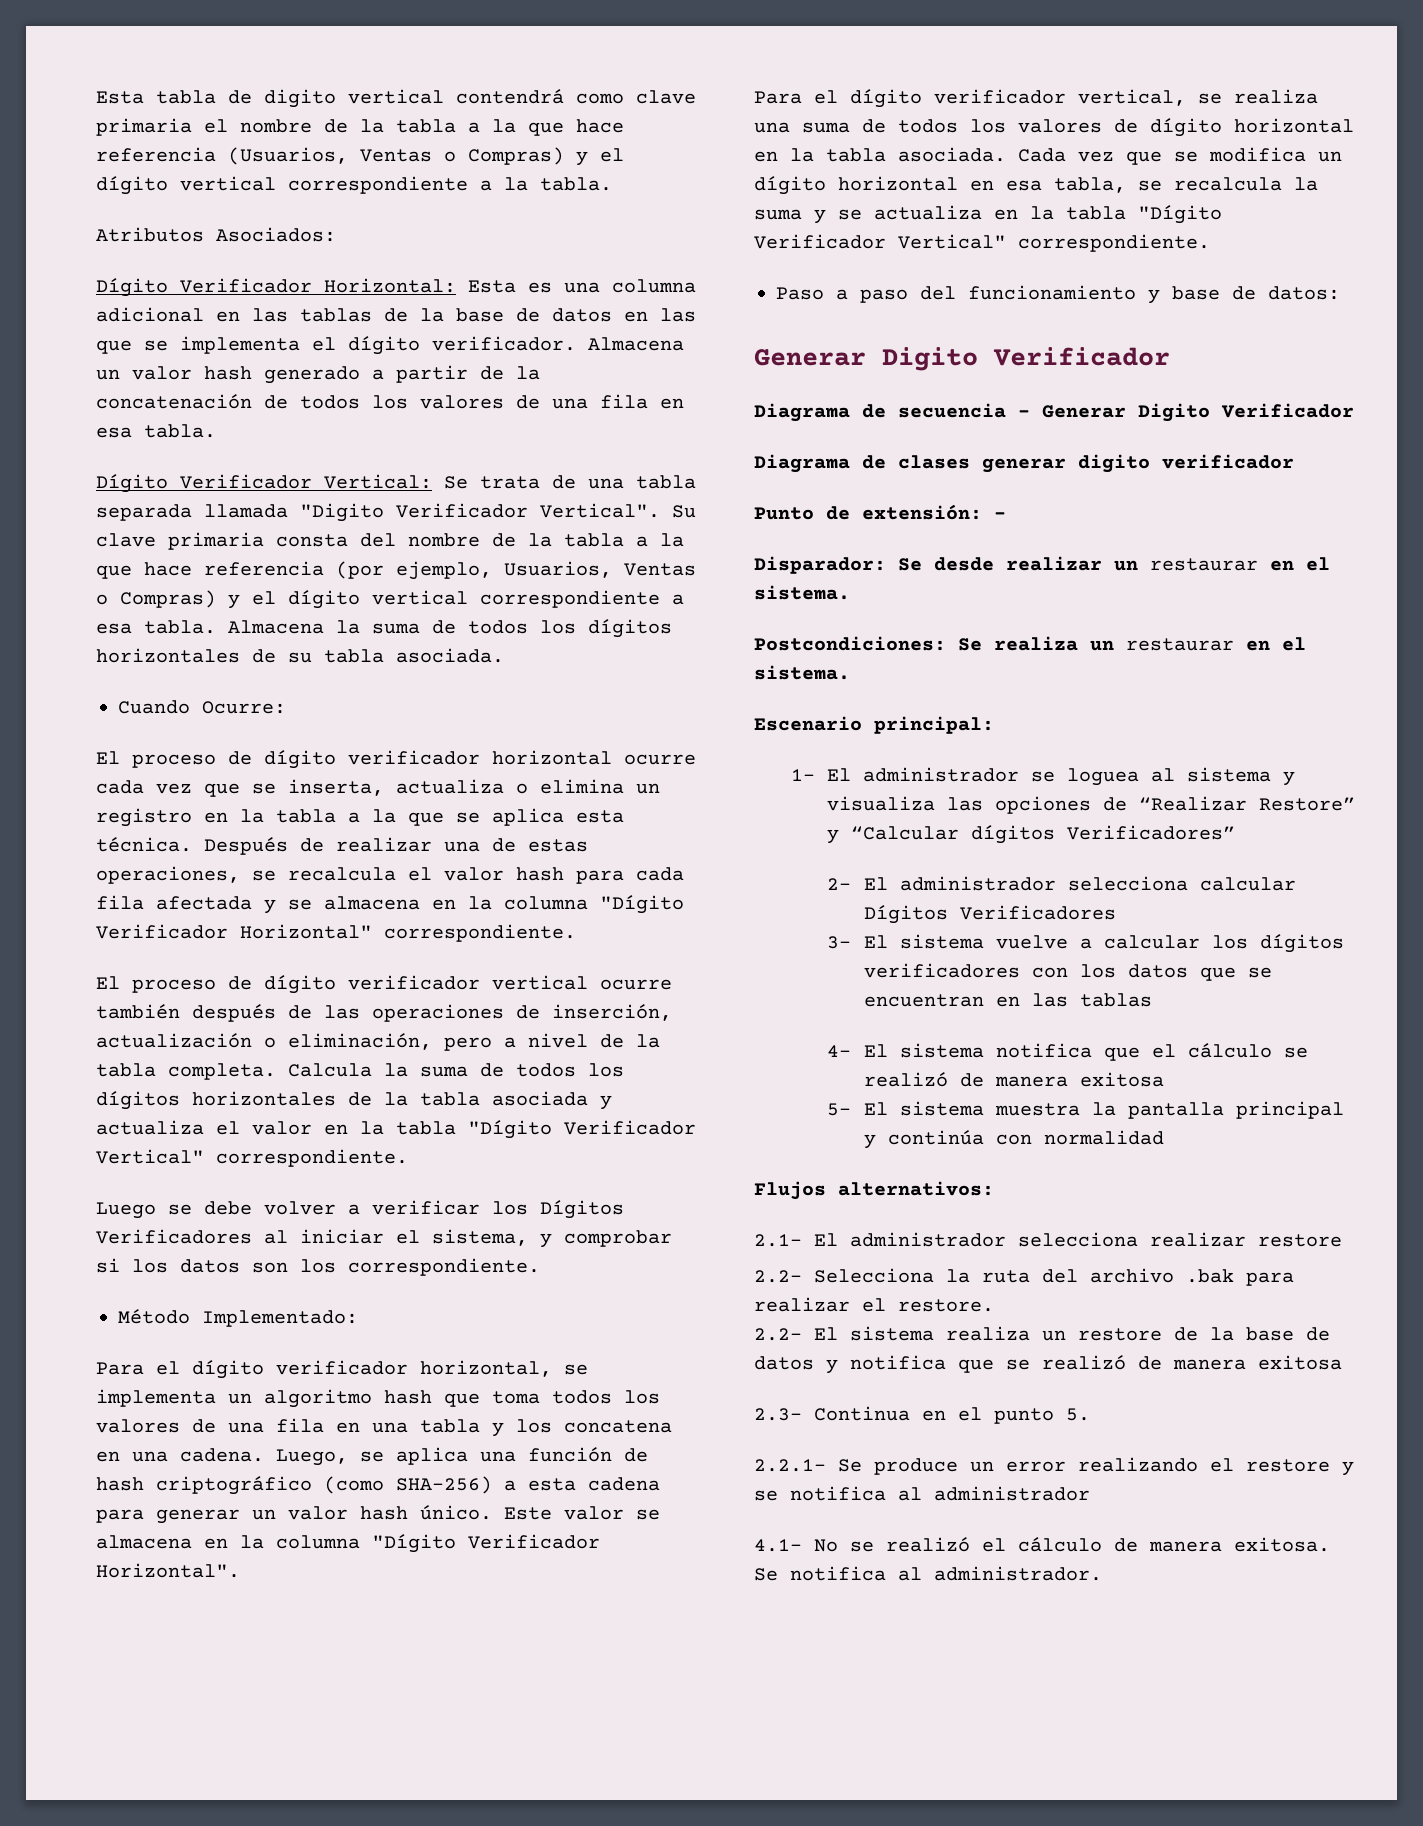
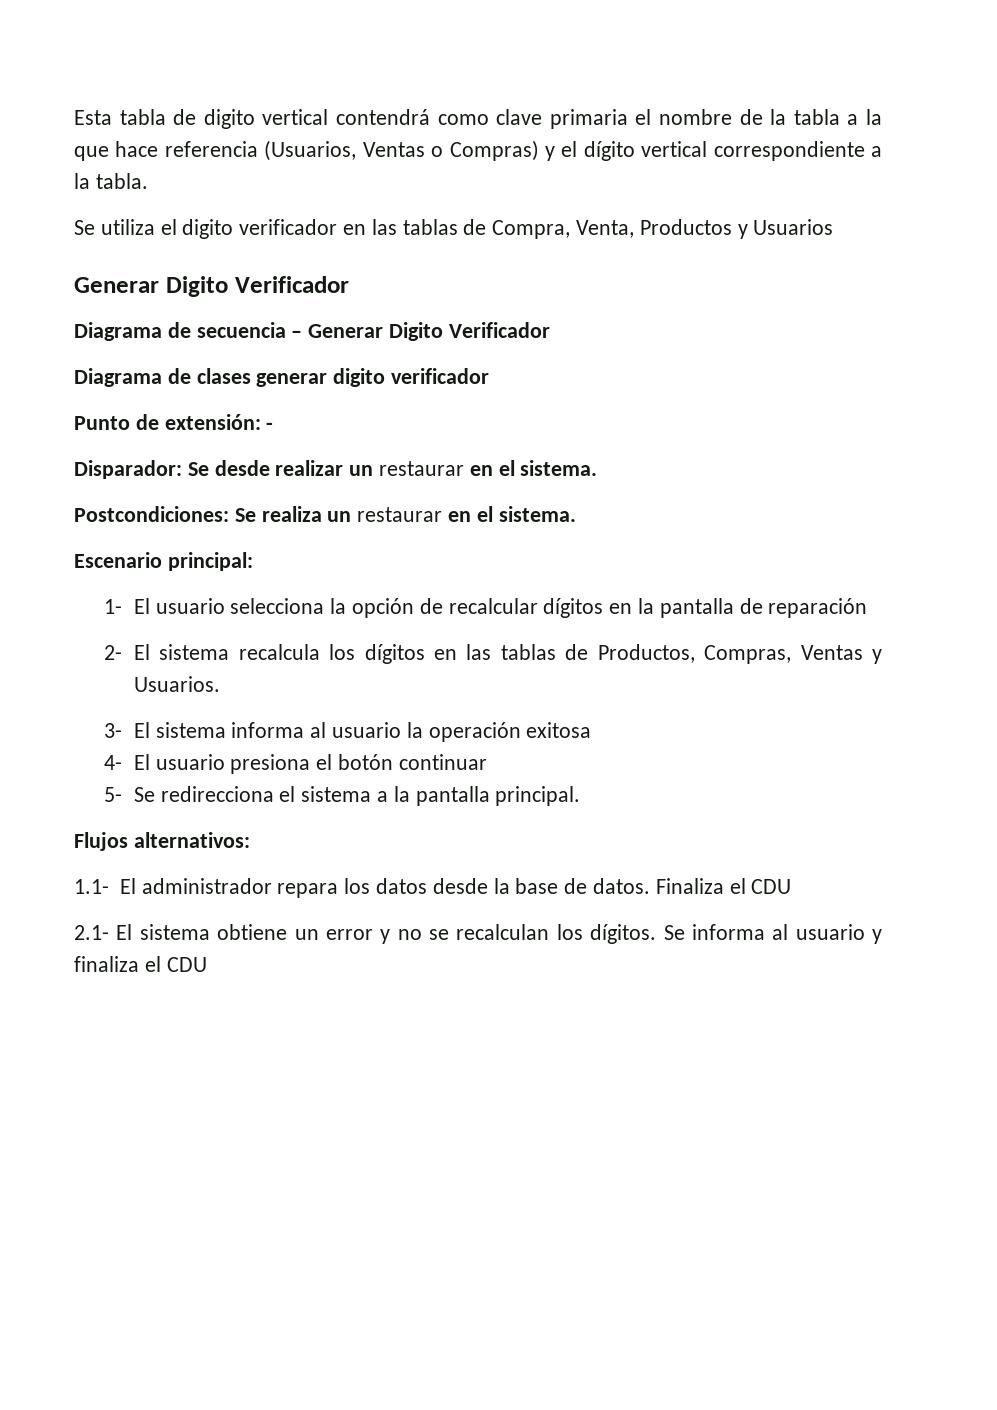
[96,227,336,242] [96,278,696,297] [96,307,696,322] [96,336,684,355] [96,365,540,384] [96,394,684,409] [96,424,216,438] [96,474,696,493] [96,503,696,522] [96,532,684,550] [96,561,696,580] [96,590,684,609] [96,619,672,638] [96,648,504,663] [118,700,286,714] [96,750,696,769] [96,779,660,797] [96,808,624,827] [96,837,588,855] [96,866,684,884] [96,895,684,914] [96,924,576,942] [96,975,672,994] [96,1004,672,1022] [96,1033,660,1051] [96,1063,624,1080] [96,1091,612,1110] [96,1120,696,1139] [96,1149,408,1167] [96,1200,624,1219] [96,1229,672,1248] [96,1258,540,1276] [118,1309,358,1327] [96,1360,588,1379] [96,1389,660,1408] [96,1418,672,1437] [96,1447,648,1466] [96,1476,660,1495] [96,1505,660,1524] [96,1534,600,1553] [96,1563,240,1578] [754,89,1318,108] [754,118,1354,137] [754,147,1342,165] [754,176,1318,195] [754,205,1222,224] [754,234,1210,252] [776,285,1340,304] Atributos Asociados: // Dígito Verificador Horizontal: Esta es una columna adicional en las tablas de la base de datos en las que se implementa el dígito verificador. Almacena un valor hash generado a partir de la concatenación de todos los valores de una fila en esa tabla. // Dígito Verificador Vertical: Se trata de una tabla separada llamada "Digito Verificador Vertical". Su clave primaria consta del nombre de la tabla a la que hace referencia (por ejemplo, Usuarios, Ventas o Compras) y el dígito vertical correspondiente a esa tabla. Almacena la suma de todos los dígitos horizontales de su tabla asociada. // Cuando Ocurre: // El proceso de dígito verificador horizontal ocurre cada vez que se inserta, actualiza o elimina un registro en la tabla a la que se aplica esta técnica. Después de realizar una de estas operaciones, se recalcula el valor hash para cada fila afectada y se almacena en la columna "Dígito Verificador Horizontal" correspondiente. // El proceso de dígito verificador vertical ocurre también después de las operaciones de inserción, actualización o eliminación, pero a nivel de la tabla completa. Calcula la suma de todos los dígitos horizontales de la tabla asociada y actualiza el valor en la tabla "Dígito Verificador Vertical" correspondiente. // Luego se debe volver a verificar los Dígitos Verificadores al iniciar el sistema, y comprobar si los datos son los correspondiente. // Método Implementado: // Para el dígito verificador horizontal, se implementa un algoritmo hash que toma todos los valores de una fila en una tabla y los concatena en una cadena. Luego, se aplica una función de hash criptográfico (como SHA-256) a esta cadena para generar un valor hash único. Este valor se almacena en la columna "Dígito Verificador Horizontal". // Para el dígito verificador vertical, se realiza una suma de todos los valores de dígito horizontal en la tabla asociada. Cada vez que se modifica un dígito horizontal en esa tabla, se recalcula la suma y se actualiza en la tabla "Dígito Verificador Vertical" correspondiente. // Paso a paso del funcionamiento y base de datos: -> [74,219,834,239] Se utiliza el digito verificador en las tablas de Compra, Venta, Productos y Usuarios
[863,767,1296,786] [827,796,1356,814] [827,825,1236,844] [827,876,1296,891] [863,905,1116,924] [827,934,1344,953] [863,963,1272,981] [863,993,1152,1007] [827,1043,1308,1061] [863,1072,1164,1087] [827,1101,1344,1119] [863,1130,1164,1149] [754,1181,994,1200] [754,1232,1342,1247] [754,1268,1294,1286] [754,1297,994,1312] [754,1326,1330,1341] [754,1355,1342,1374] [754,1406,1090,1424] [754,1457,1354,1476] [754,1486,1090,1501] [754,1537,1330,1552] [754,1566,1102,1581] administrador se loguea al sistema y visualiza las opciones de “Realizar Restore” y “Calcular dígitos Verificadores” // 2- El administrador selecciona calcular Dígitos Verificadores // 3- El sistema vuelve a calcular los dígitos verificadores con los datos que se encuentran en las tablas // 4- El sistema notifica que el cálculo se realizó de manera exitosa // 5- El sistema muestra la pantalla principal y continúa con normalidad // Flujos alternativos: // 2.1- El administrador selecciona realizar restore // 2.2- Selecciona la ruta del archivo .bak para realizar el restore. // 2.2- El sistema realiza un restore de la base de datos y notifica que se realizó de manera exitosa // 2.3- Continua en el punto 5. // 2.2.1- Se produce un error realizando el restore y se notifica al administrador // 4.1- No se realizó el cálculo de manera exitosa. Se notifica al administrador. -> [155,598,868,618] [103,644,882,664] [133,676,220,692] [103,722,592,742] [103,754,487,774] [103,786,581,806] [74,832,250,851] [74,878,792,898] [74,924,882,944] [74,956,207,972] usuario selecciona la opción de recalcular dígitos en la pantalla de reparación // 2- El sistema recalcula los dígitos en las tablas de Productos, Compras, Ventas y Usuarios. // 3- El sistema informa al usuario la operación exitosa // 4- El usuario presiona el botón continuar // 5- Se redirecciona el sistema a la pantalla principal. // Flujos alternativos: // 1.1- El administrador repara los datos desde la base de datos. Finaliza el CDU // 2.1- El sistema obtiene un error y no se recalculan los dígitos. Se informa al usuario y finaliza el CDU

